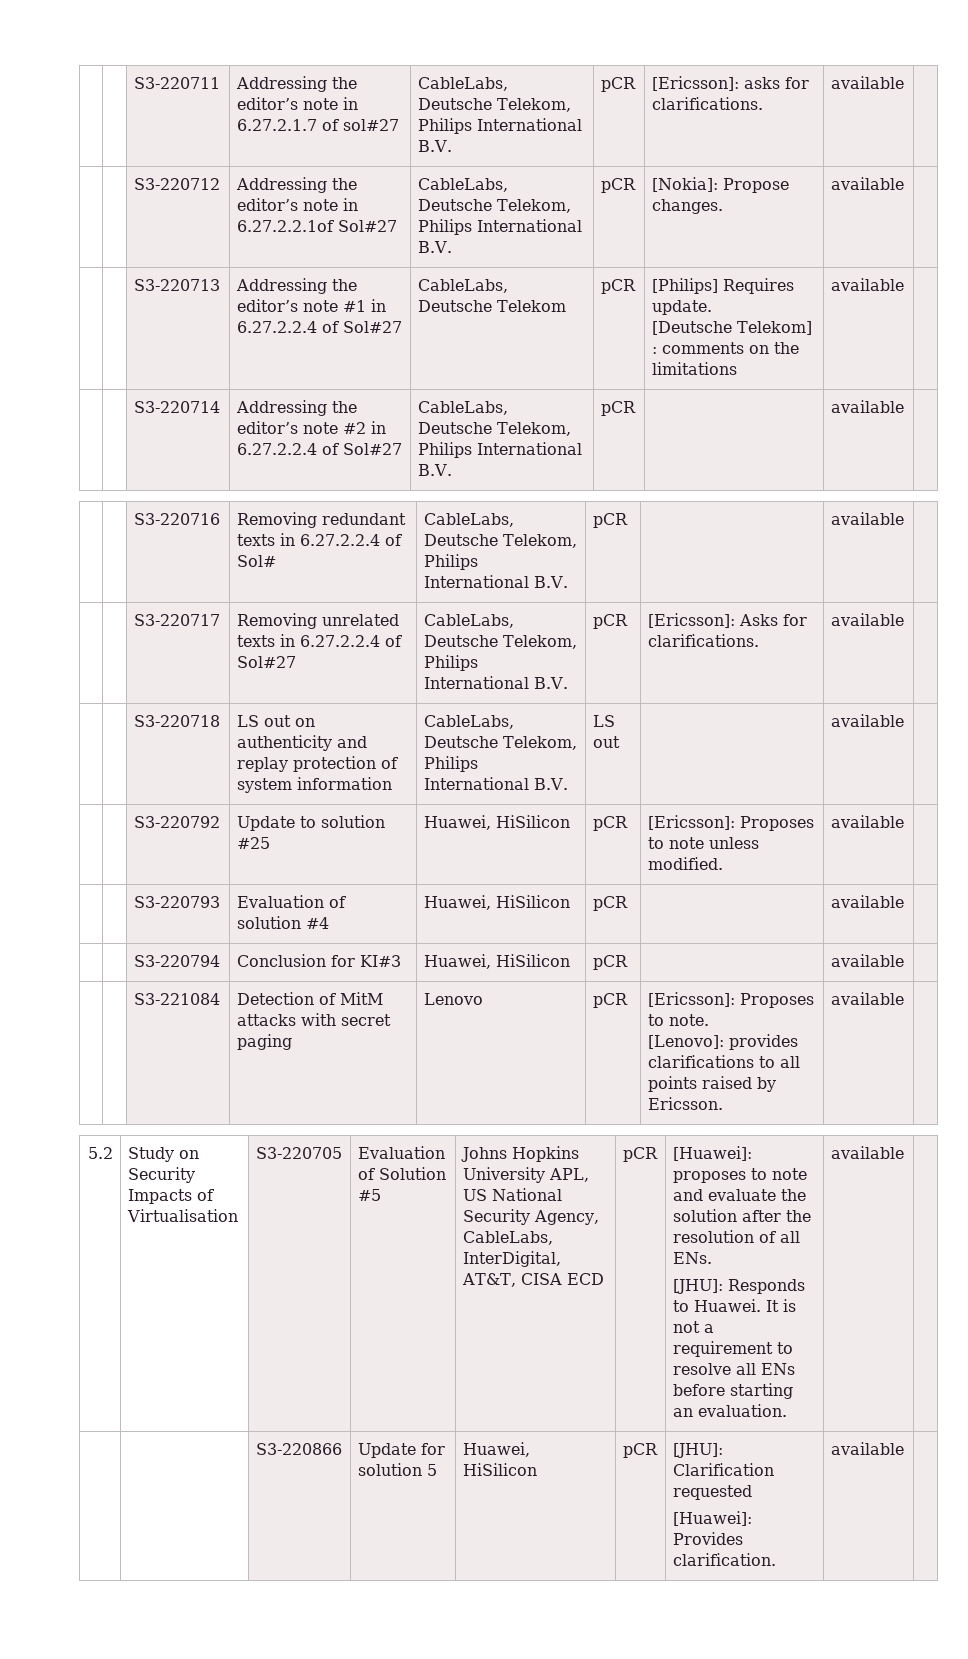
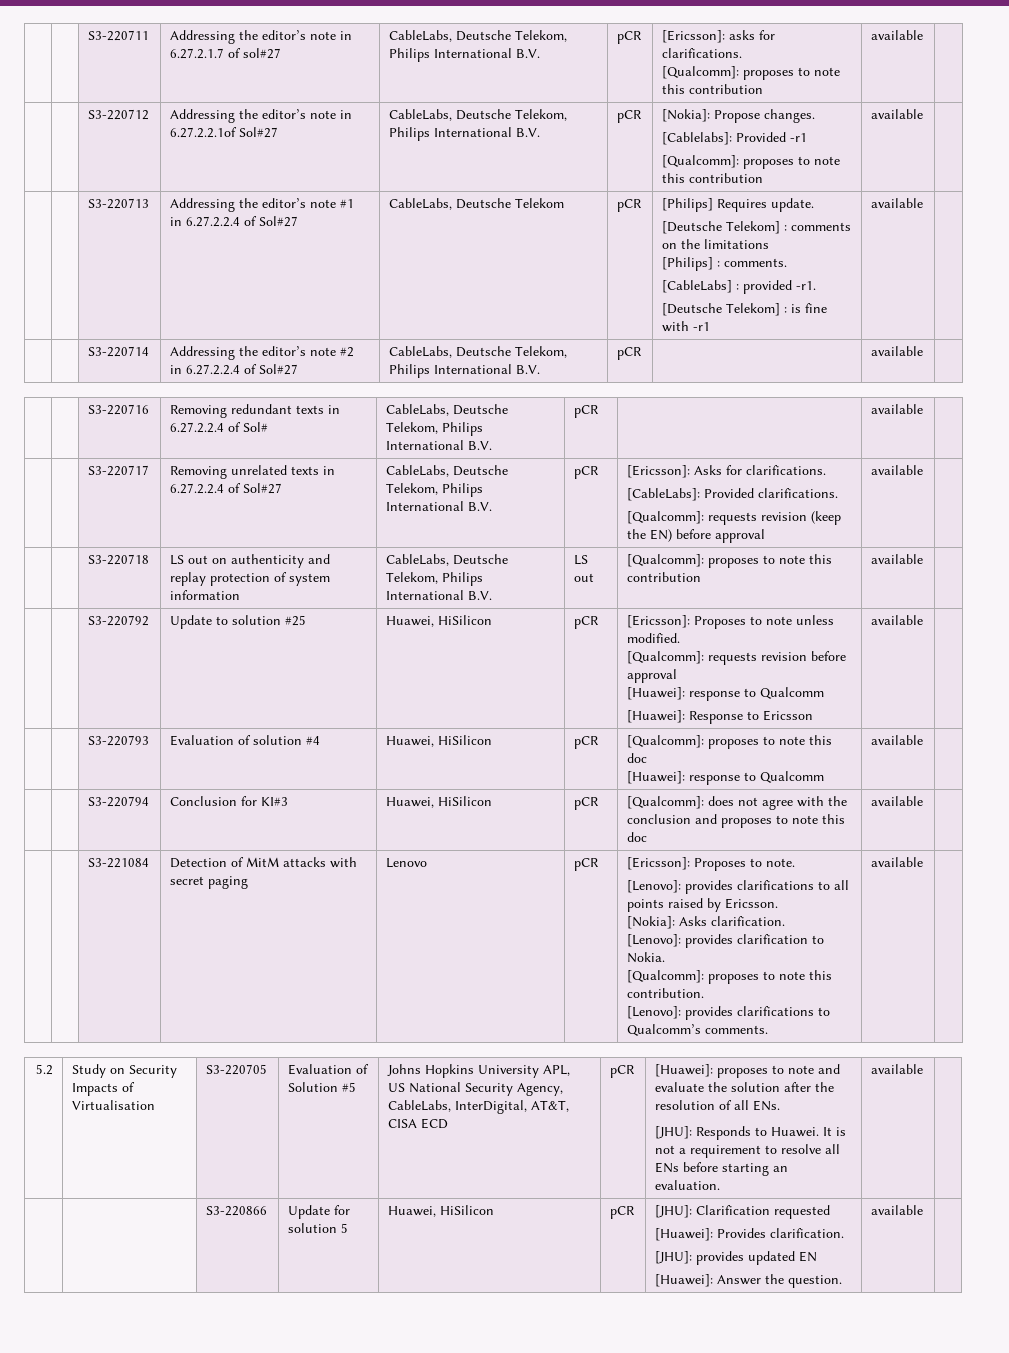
(763, 103) none -> [662,66,841,80] [662,84,764,94] // [Qualcomm]: proposes to note this contribution
(723, 206) none -> [662,132,808,145] [662,155,841,169] [662,173,764,183] // [Cablelabs]: Provided -r1 // [Qualcomm]: proposes to note this contribution
(737, 368) none -> [662,257,788,271] [662,280,817,294] [662,303,828,316] [662,321,711,332] // [Philips] : comments. // [CableLabs] : provided -r1. // [Deutsche Telekom] : is fine with -r1
(759, 640) none -> [627,488,839,501] [627,511,842,525] [627,529,766,543] // [CableLabs]: Provided clarifications. // [Qualcomm]: requests revision (keep the EN) before approval
(620, 742) none -> [627,554,833,568] [627,572,702,582] [Qualcomm]: proposes to note this contribution
(723, 863) none -> [627,651,847,665] [627,669,678,683] [627,687,825,701] [627,710,814,724] // [Qualcomm]: requests revision before approval // [Huawei]: response to Qualcomm // [Huawei]: Response to Ericsson
(628, 903) none -> [627,735,833,749] [627,753,648,763] [627,771,825,785] [Qualcomm]: proposes to note this doc // [Huawei]: response to Qualcomm
(628, 962) none -> [627,796,848,810] [627,814,846,828] [627,832,648,842] [Qualcomm]: does not agree with the conclusion and proposes to note this doc
(723, 1103) none -> [627,916,786,929] [627,934,825,948] [627,952,666,963] [627,970,833,984] [627,988,705,998] [627,1006,831,1020] [627,1024,769,1036] // [Nokia]: Asks clarification. // [Lenovo]: provides clarification to Nokia. // [Qualcomm]: proposes to note this contribution. // [Lenovo]: provides clarifications to Qualcomm’s comments.
(776, 1559) none -> [655,1251,818,1265] [655,1274,843,1288] // [JHU]: provides updated EN // [Huawei]: Answer the question.

